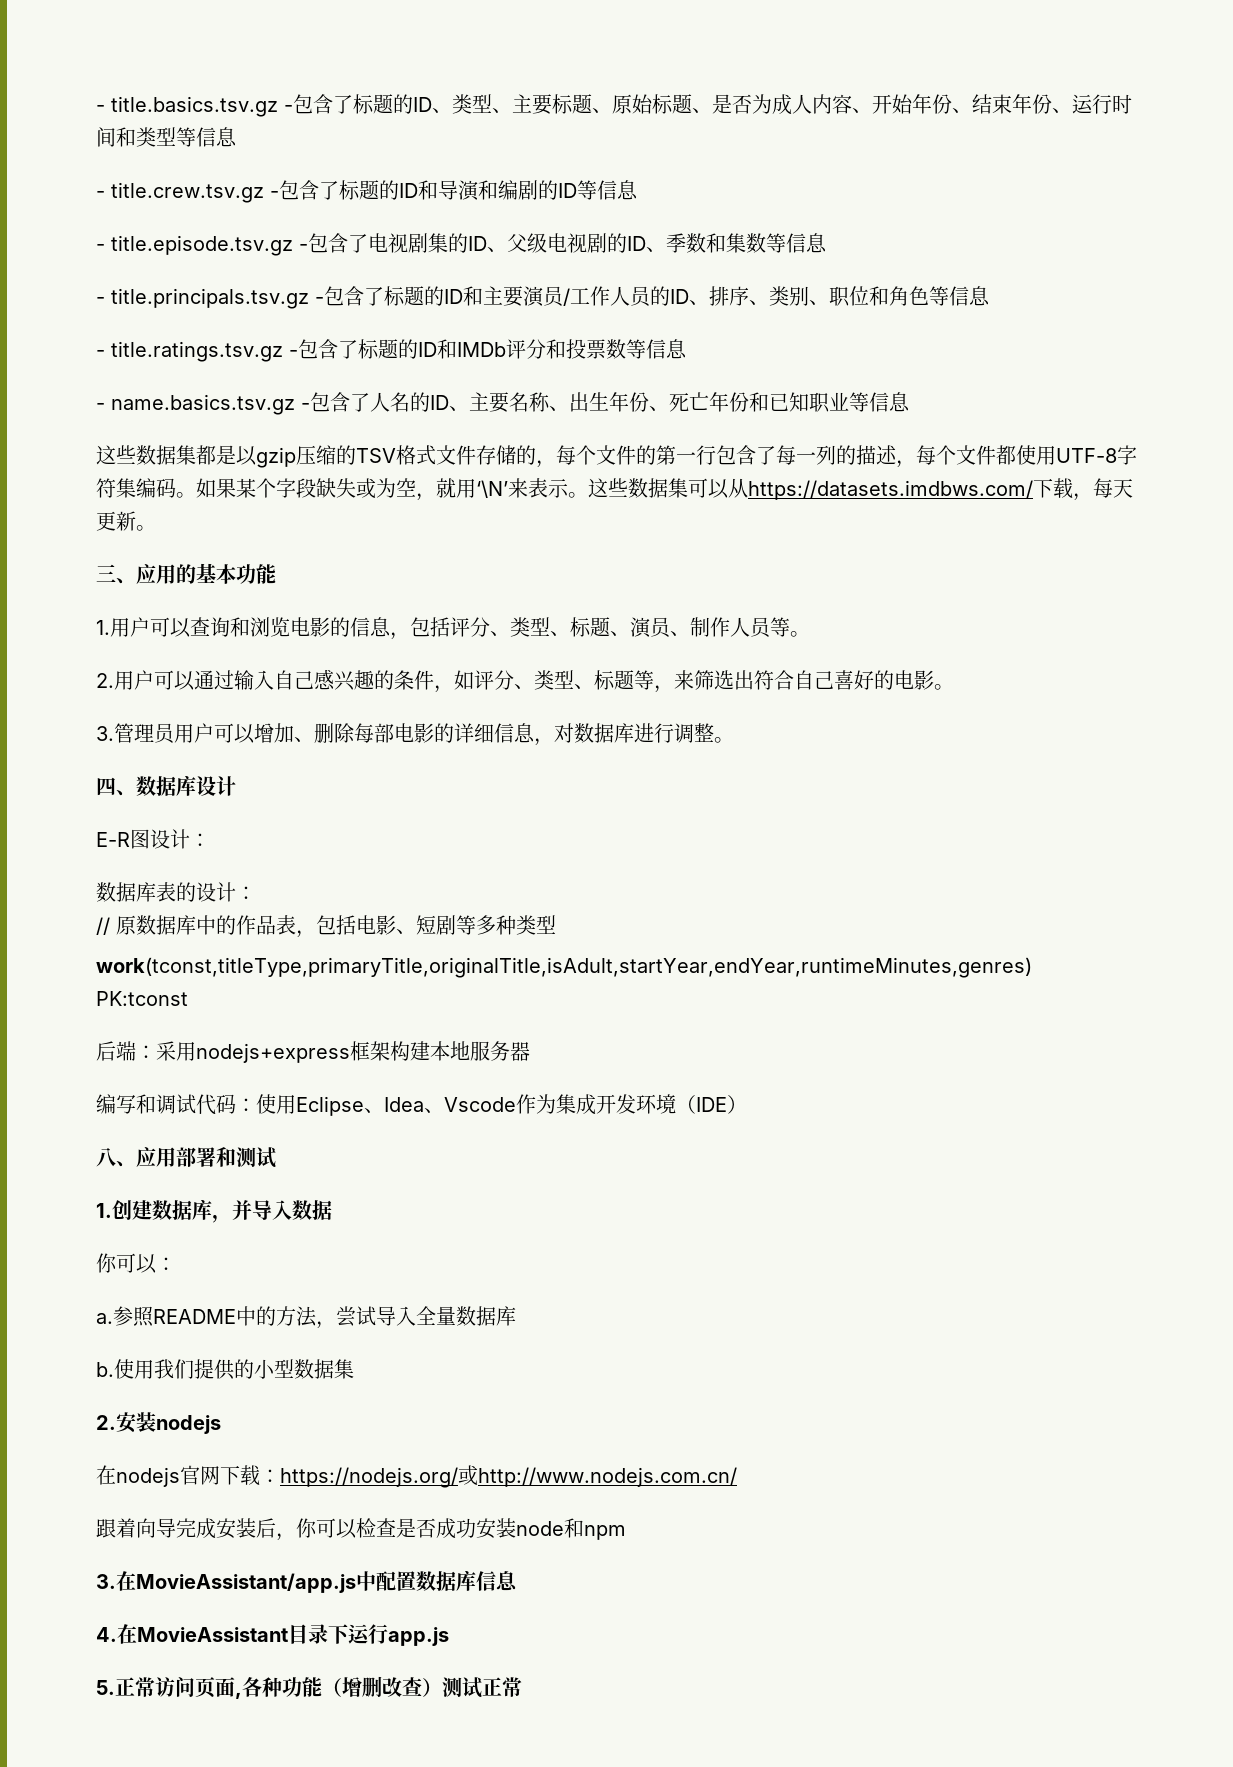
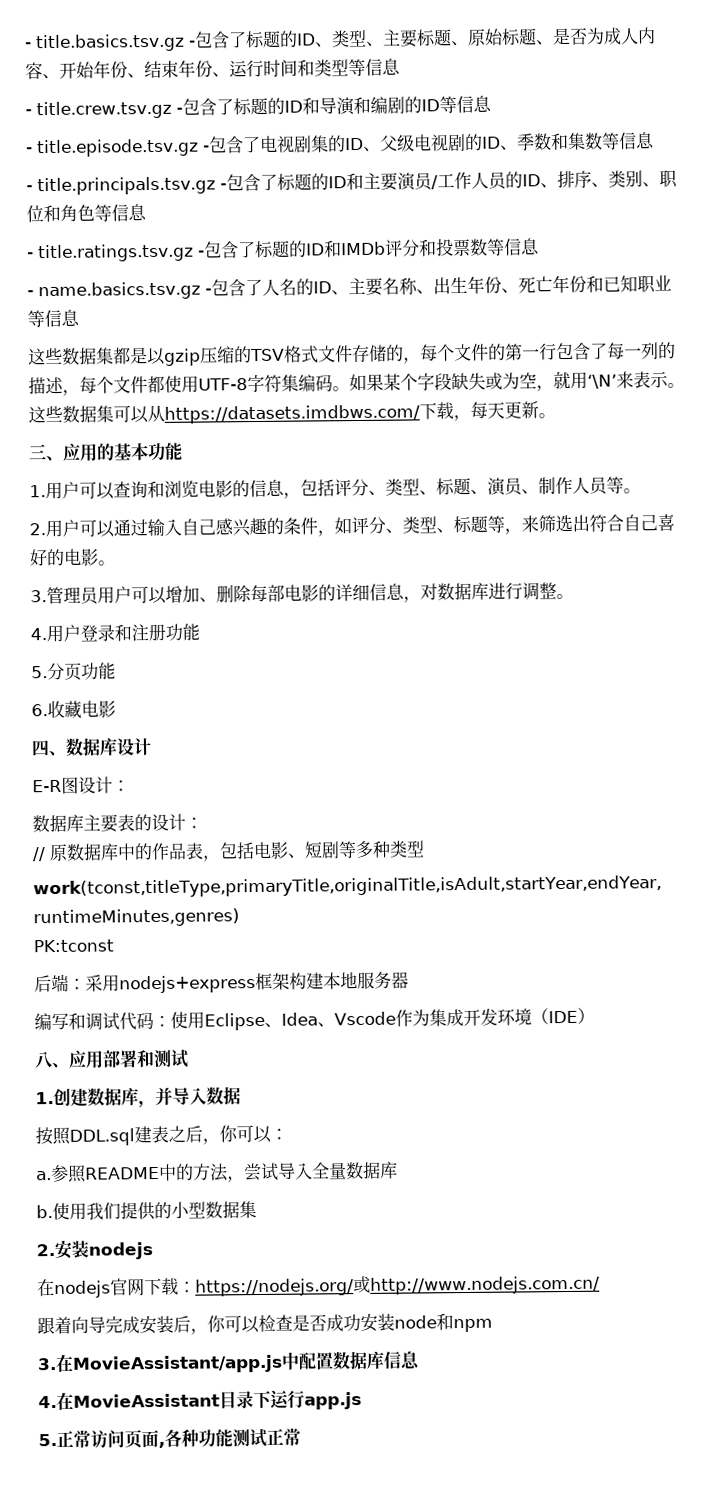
(734, 740) none -> [30,623,200,643] [31,662,116,681] [31,700,116,719] // 4.用户登录和注册功能 // 5.分页功能 // 6.收藏电影
(156, 892) none -> [83,814,118,833] 主要
(332, 1210) none -> [35,1125,220,1146] 按照DDL.sql建表之后，
[322,1676,442,1697] （增删改查） -> (233, 1438) none

